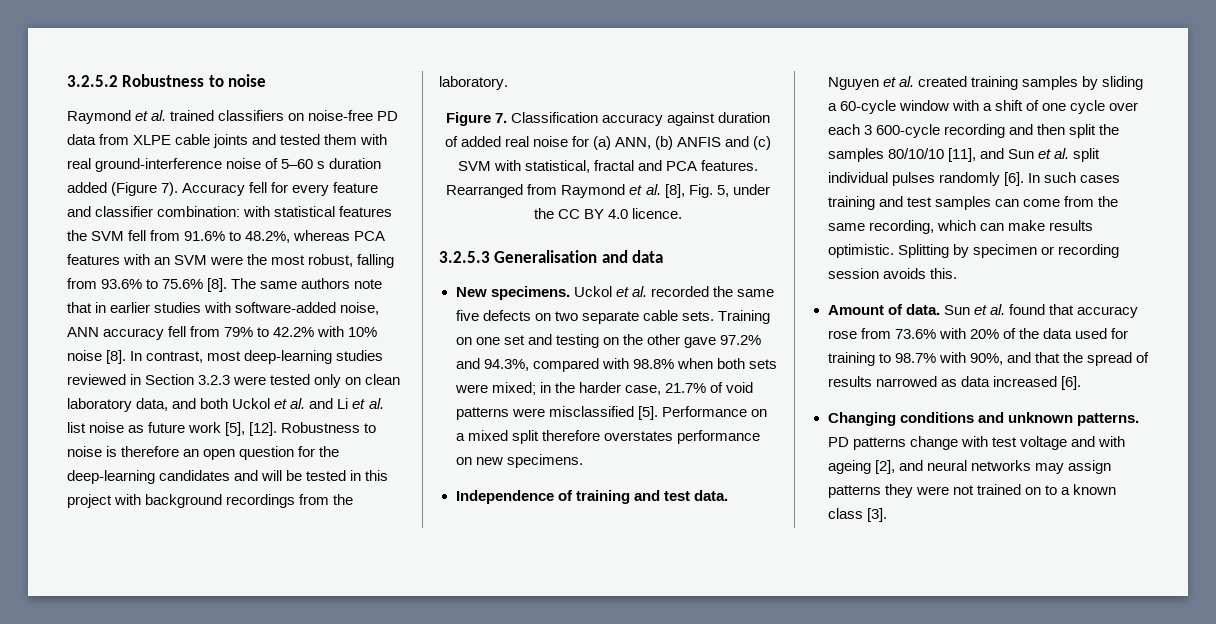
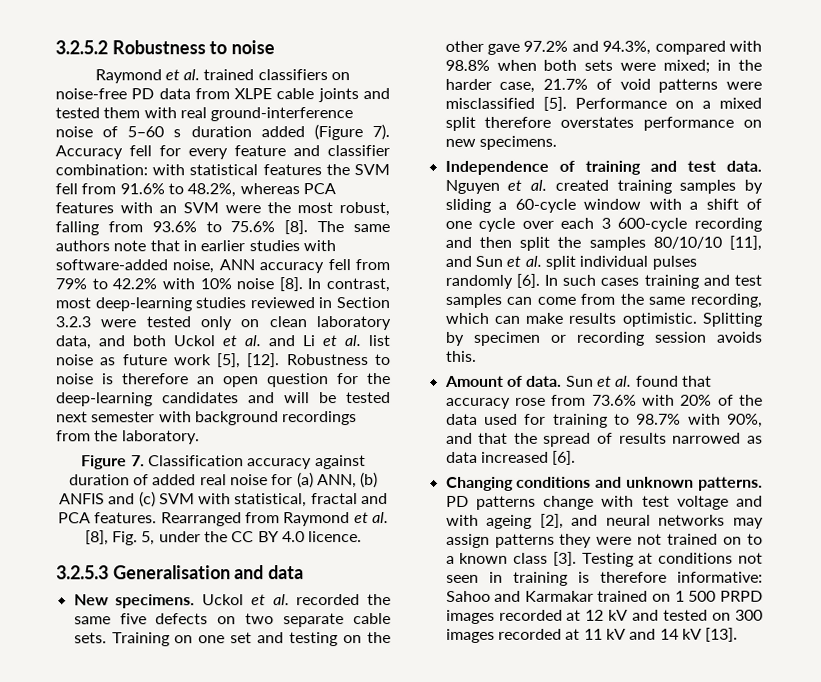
[350,470,389,481] [67,494,112,508] in this project -> [56,411,156,423] next semester
(887, 515) none -> [581,552,763,567] [445,571,763,586] [445,590,763,602] [445,609,763,624] [445,627,739,643] Testing at conditions not seen in training is therefore informative: Sahoo and Karmakar trained on 1 500 PRPD images recorded at 12 kV and tested on 300 images recorded at 11 kV and 14 kV [13].

